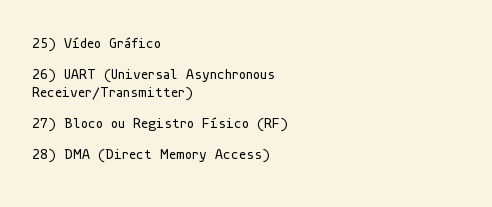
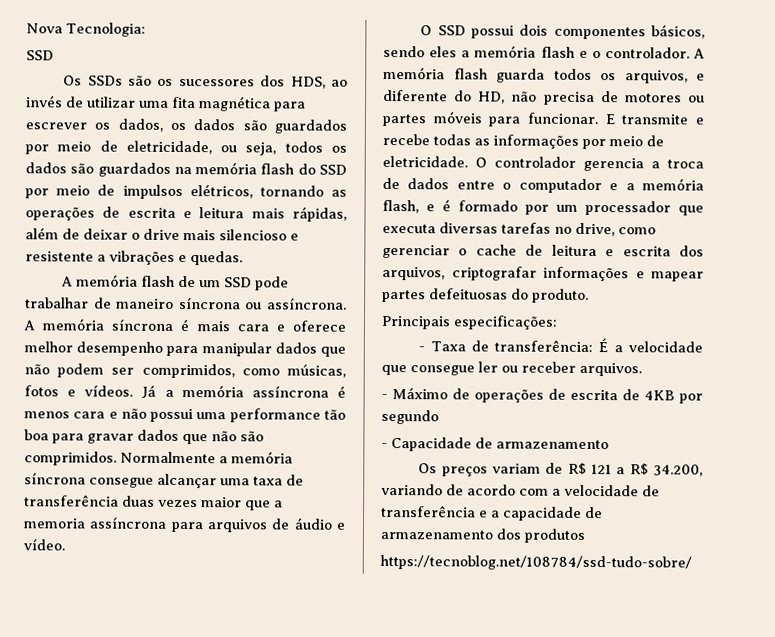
[32,37,161,52] [32,69,275,83] [32,87,193,101] [32,117,288,132] [32,149,270,163] 25) Vídeo Gráfico // 26) UART (Universal Asynchronous Receiver/Transmitter) // 27) Bloco ou Registro Físico (RF) // 28) DMA (Direct Memory Access) -> [26,22,146,37] [26,50,54,61] [63,75,348,89] [26,95,306,112] [25,118,347,134] [25,140,347,156] [25,162,347,177] [25,184,347,199] [25,206,347,222] [25,227,299,241] [25,250,243,266] [61,274,290,291] [25,296,347,310] [23,318,346,332] [24,341,346,357] [24,363,346,379] [24,384,346,399] [24,408,346,423] [24,429,264,445] [24,451,293,466] [24,472,304,489] [24,494,283,511] [23,516,346,533] [23,538,65,551] [420,24,705,40] [383,45,705,59] [383,66,705,84] [383,89,705,106] [382,111,704,127] [382,133,664,150] [382,155,704,172] [382,177,704,194] [382,199,704,216] [382,222,656,237] [382,244,704,259] [382,266,704,282] [382,288,589,303] [381,315,558,330] [418,338,703,353] [381,361,642,377] [381,387,703,404] [381,409,439,425] [381,437,609,452] [418,462,703,477] [381,483,660,497] [381,504,603,521] [380,528,585,543] [380,554,692,571] Nova Tecnologia: // SSD // Os SSDs são os sucessores dos HDS, ao invés de utilizar uma fita magnética para escrever os dados, os dados são guardados por meio de eletricidade, ou seja, todos os dados são guardados na memória flash do SSD por meio de impulsos elétricos, tornando as operações de escrita e leitura mais rápidas, além de deixar o drive mais silencioso e resistente a vibrações e quedas. // A memória flash de um SSD pode trabalhar de maneiro síncrona ou assíncrona. A memória síncrona é mais cara e oferece melhor desempenho para manipular dados que não podem ser comprimidos, como músicas, fotos e vídeos. Já a memória assíncrona é menos cara e não possui uma performance tão boa para gravar dados que não são comprimidos. Normalmente a memória síncrona consegue alcançar uma taxa de transferência duas vezes maior que a memoria assíncrona para arquivos de áudio e vídeo. // O SSD possui dois componentes básicos, sendo eles a memória flash e o controlador. A memória flash guarda todos os arquivos, e diferente do HD, não precisa de motores ou partes móveis para funcionar. E transmite e recebe todas as informações por meio de eletricidade. O controlador gerencia a troca de dados entre o computador e a memória flash, e é formado por um processador que executa diversas tarefas no drive, como gerenciar o cache de leitura e escrita dos arquivos, criptografar informações e mapear partes defeituosas do produto. // Principais especificações: // - Taxa de transferência: É a velocidade que consegue ler ou receber arquivos. // - Máximo de operações de escrita de 4KB por segundo // - Capacidade de armazenamento // Os preços variam de R$ 121 a R$ 34.200, variando de acordo com a velocidade de transferência e a capacidade de armazenamento dos produtos // https://tecnoblog.net/108784/ssd-tudo-sobre/

